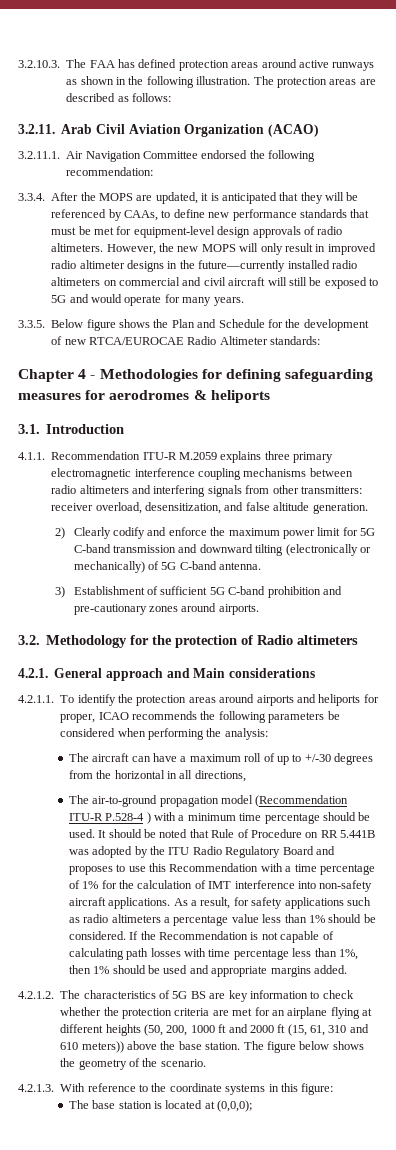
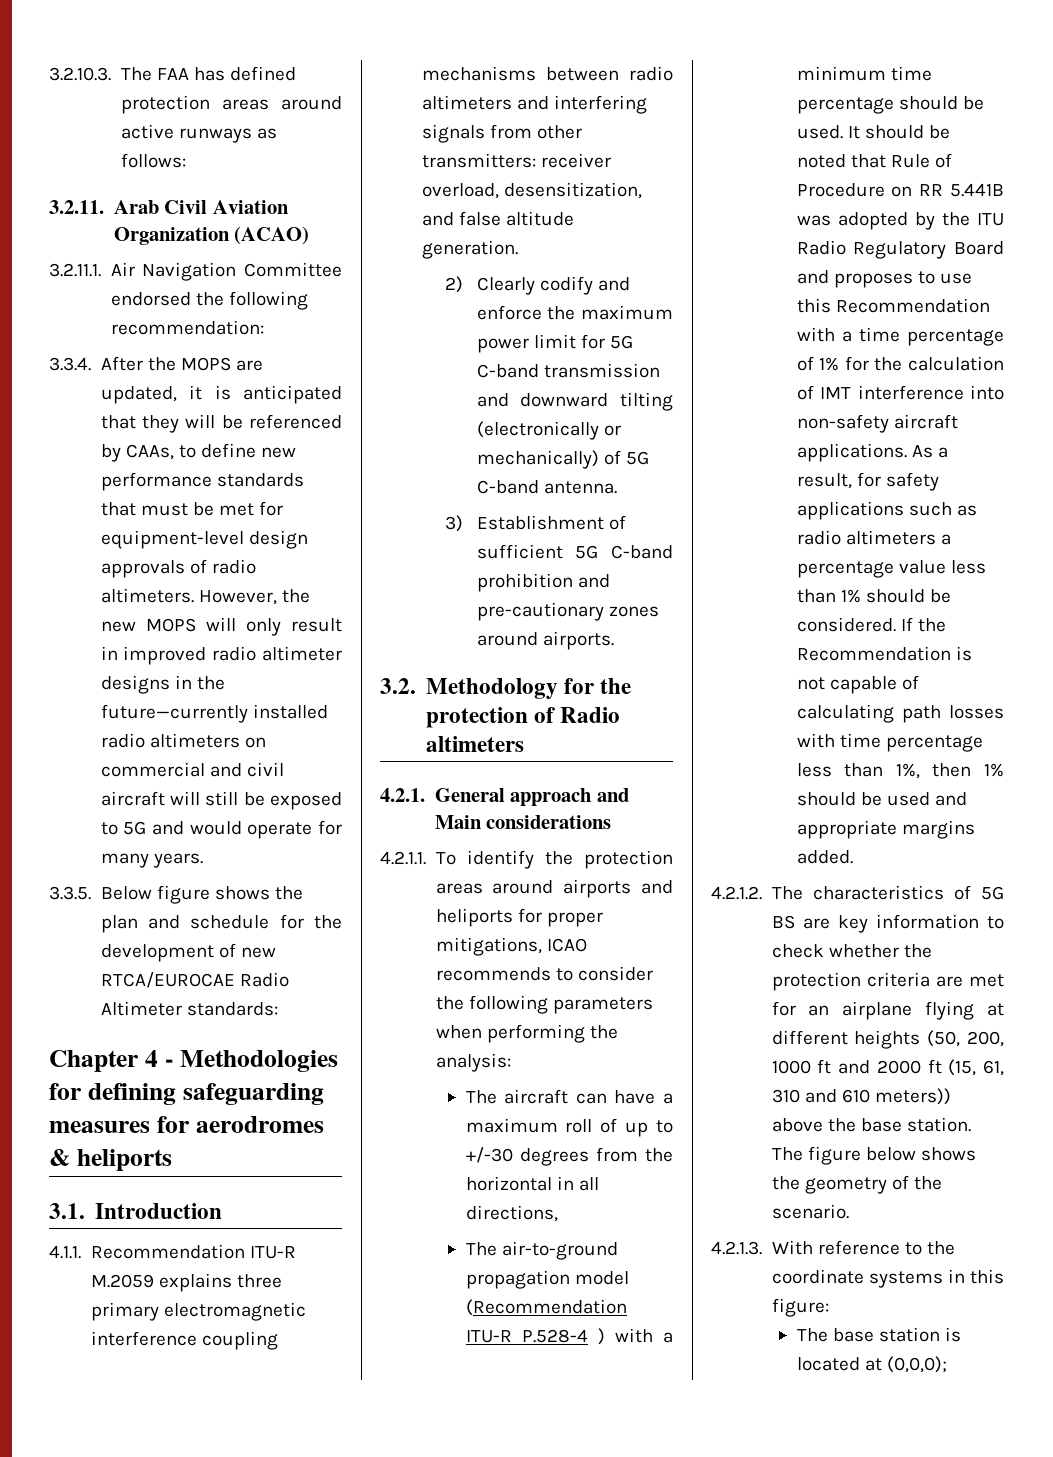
[80,76,376,88] [66,93,129,102] shown in the following illustration. The protection areas are described as -> (277, 133) none
[171,319,265,328] Plan and Schedule -> [100,915,270,933] plan and schedule
[60,711,197,723] proper, ICAO recommends -> [546,912,603,927] [435,937,587,956] [435,966,653,981] proper mitigations, ICAO recommends to consider
[327,711,340,720] [60,728,116,737] be considered -> (653, 1005) none

